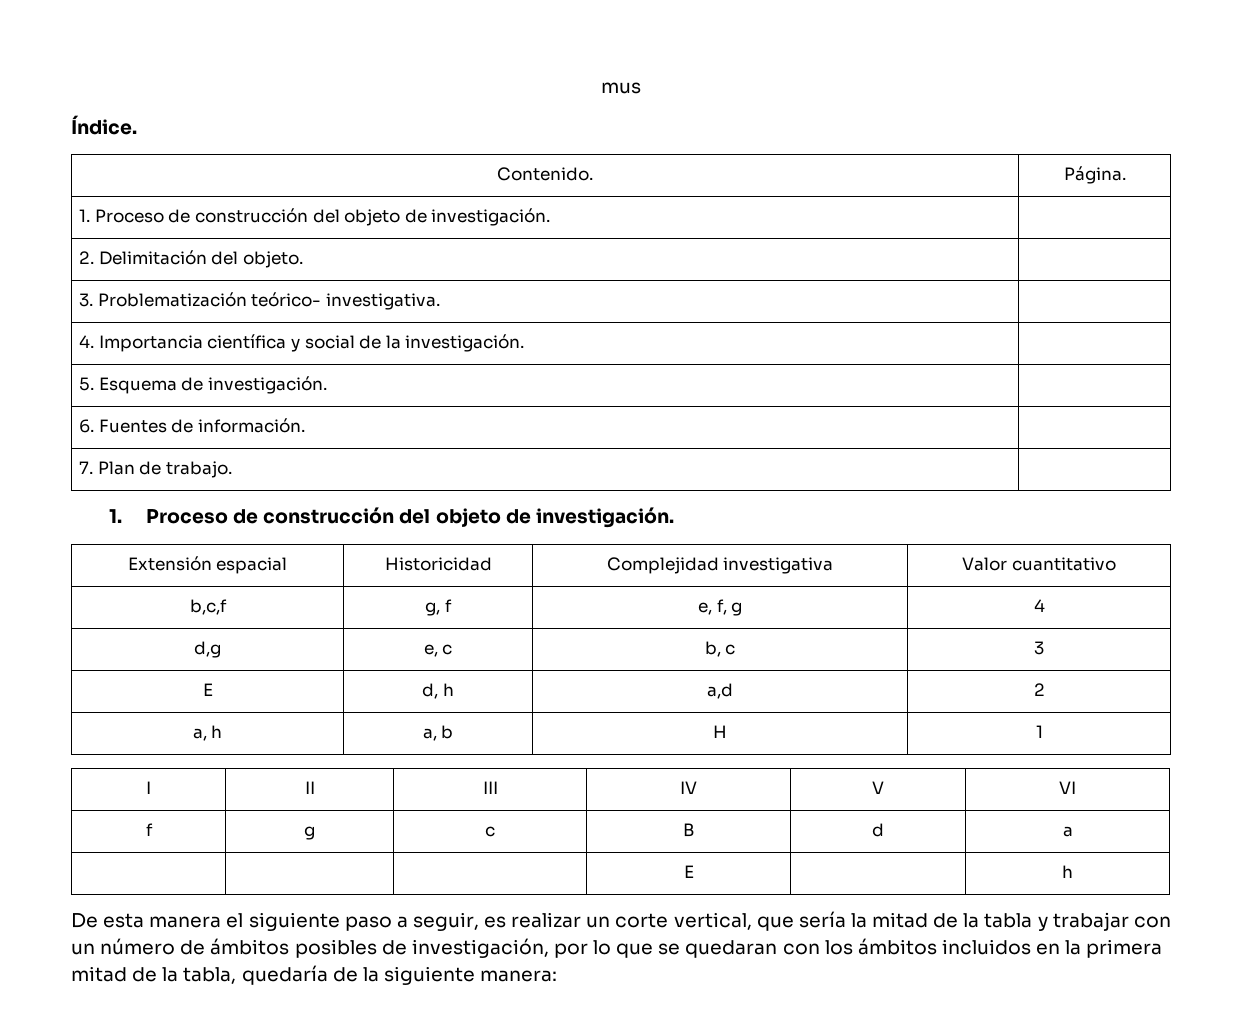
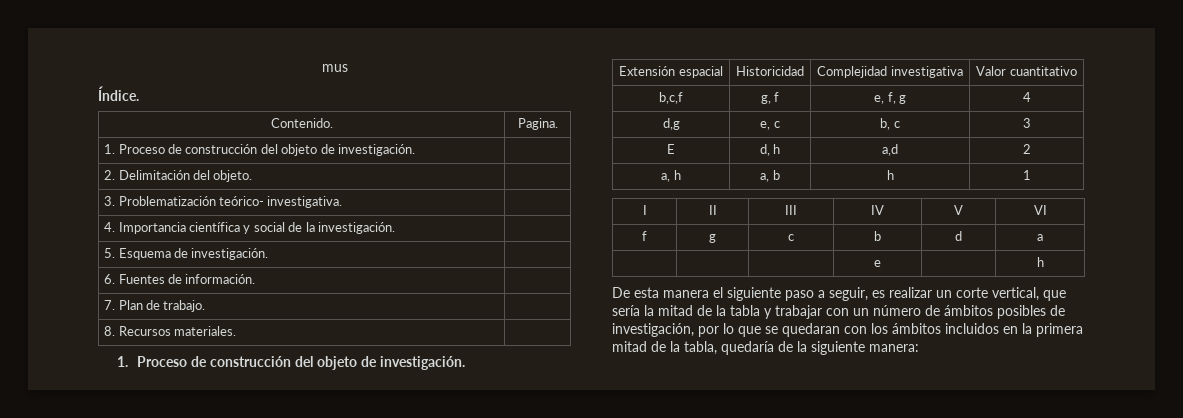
[1063,166,1126,184] Página. -> [517,118,558,130] Pagina.
(233, 469) none -> [104,326,237,336] // 8. Recursos materiales. |
[713,725,727,738] H -> [886,170,894,180] h
[682,823,695,837] B -> [874,231,881,241] b
[683,865,694,878] E -> [874,260,881,267] e

